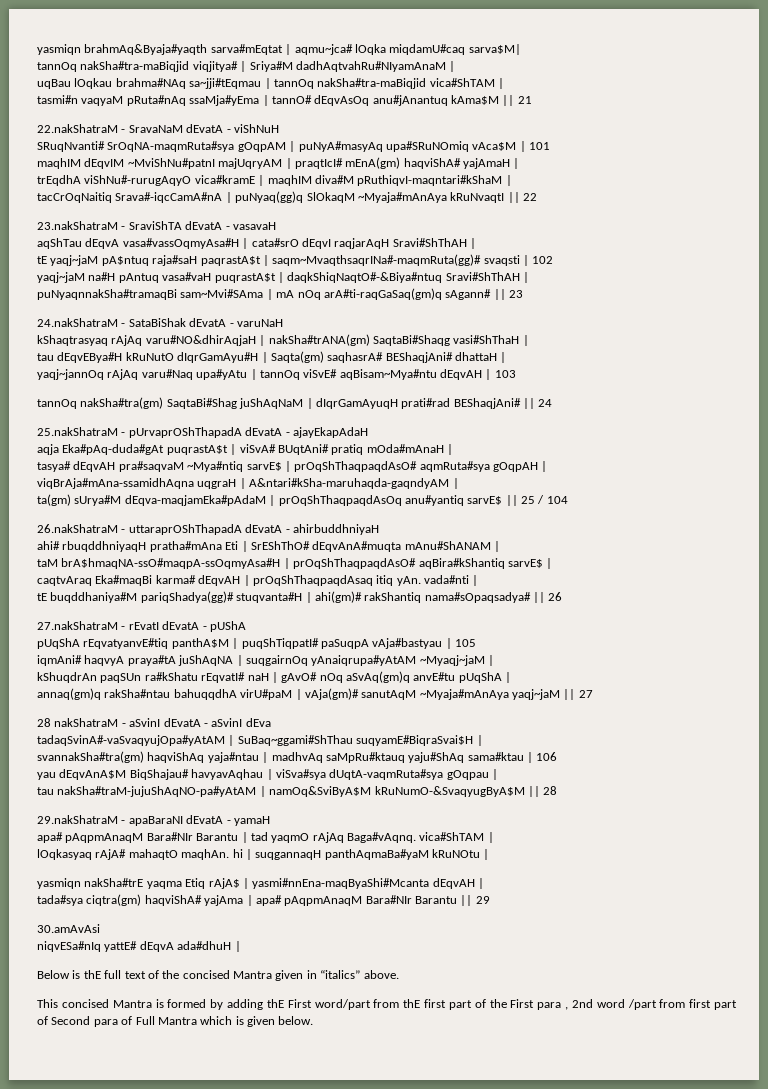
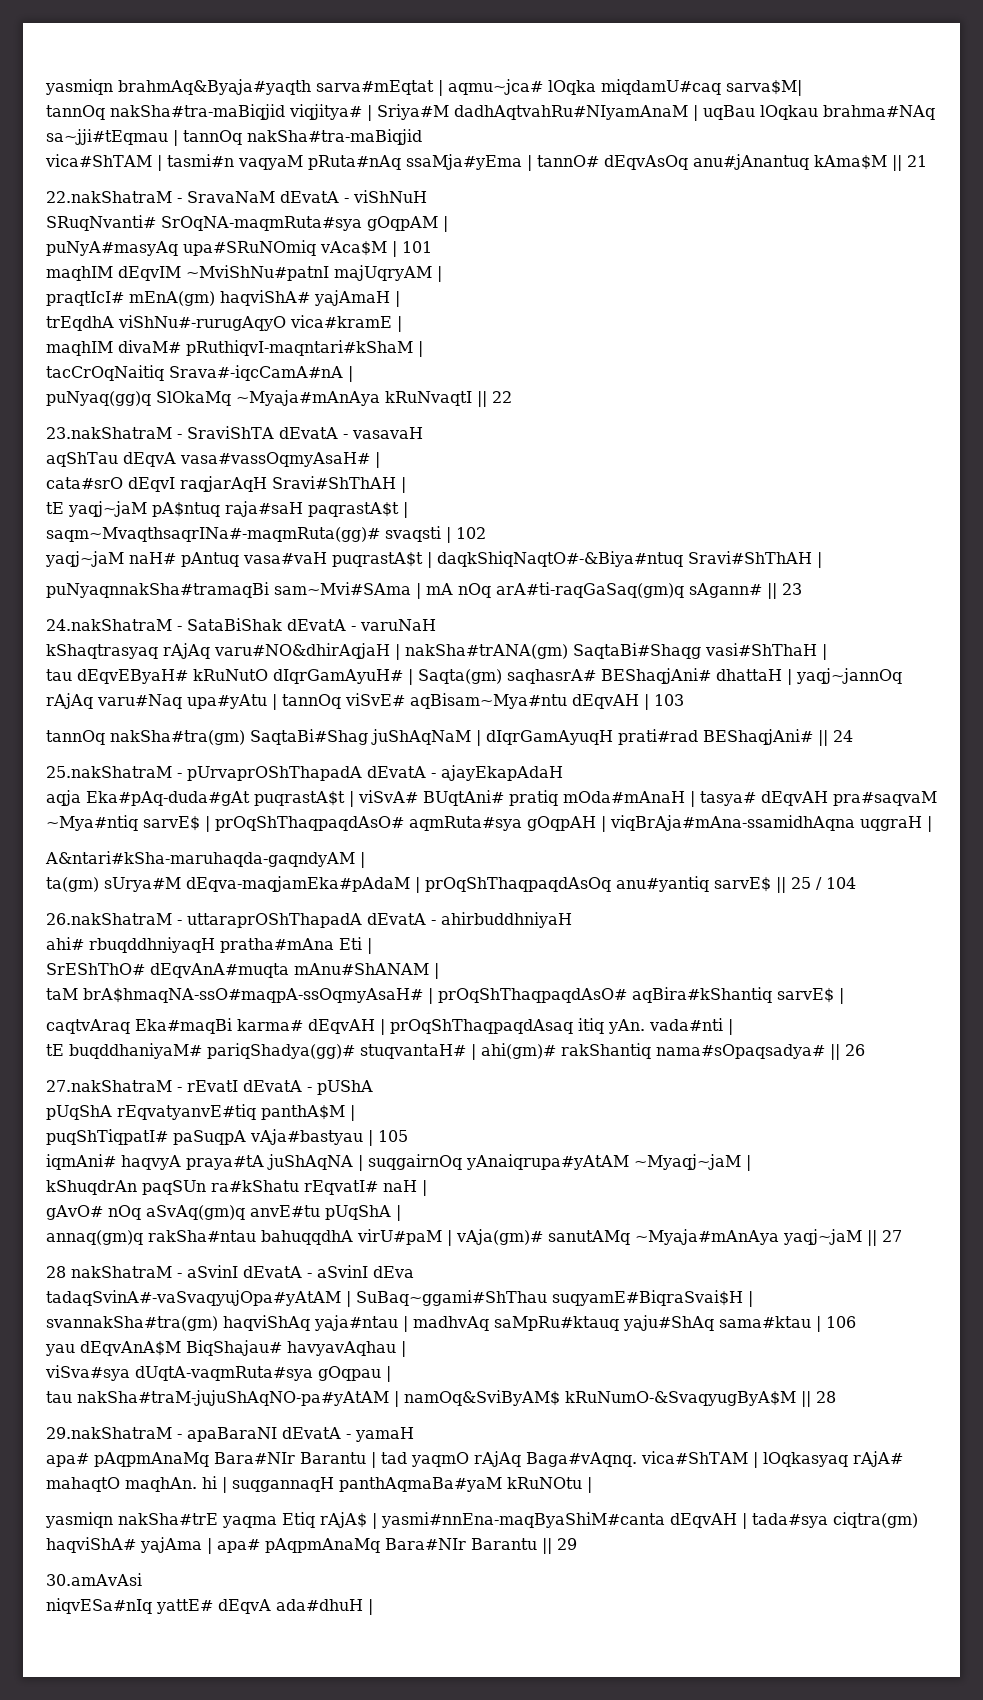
(456, 66) // -> (698, 113) none
[429,78,504,89] vica#ShTAM | // -> [45,154,162,171] // vica#ShTAM |
(296, 146) none -> (448, 224) //
(292, 163) none -> (442, 274) //
[267,175,354,186] maqhIM diva#M -> [46,340,181,356] // maqhIM divaM#
[235,191,355,203] puNyaq(gg)q SlOkaqM -> [46,391,231,406] // puNyaq(gg)q SlOkaMq
[122,238,249,249] vasa#vassOqmyAsa#H | -> [179,452,380,468] vasa#vassOqmyAsaH# | //
(269, 260) none -> (408, 510) //
[88,272,116,281] na#H -> [129,552,176,564] naH#
[57,352,259,363] dEqvEBya#H kRuNutO dIqrGamAyu#H -> [77,669,403,684] dEqvEByaH# kRuNutO dIqrGamAyuH#
(507, 357) // -> (792, 677) none
(453, 449) // -> (695, 799) none
(548, 466) // -> (606, 824) none
(246, 483) none -> (932, 824) //
(248, 546) none -> (372, 946) //
[61,558,281,569] brA$hmaqNA-ssO#maqpA-ssOqmyAsa#H -> [83,988,423,1003] brA$hmaqNA-ssO#maqpA-ssOqmyAsaH#
[50,591,303,603] buqddhaniya#M pariqShadya(gg)# stuqvanta#H -> [69,1043,466,1059] buqddhaniyaM# pariqShadya(gg)# stuqvantaH#
(239, 643) none -> (355, 1113) //
(278, 677) none -> (427, 1188) //
[361,690,417,700] sanutAqM -> [548,1230,630,1245] sanutAMq
(273, 774) none -> (406, 1349) //
[269,786,372,797] namOq&SviByA$M -> [404,1390,560,1406] namOq&SviByAM$
[65,833,144,843] pAqpmAnaqM -> [94,1452,209,1467] pAqpmAnaMq
(494, 837) // -> (758, 1460) none
[252,878,484,889] yasmi#nnEna-maqByaShi#Mcanta dEqvAH | // -> [381,1512,747,1529] yasmi#nnEna-maqByaShiM#canta dEqvAH |
[284,896,363,906] pAqpmAnaqM -> [265,1538,380,1553] pAqpmAnaMq
[37,970,399,981] [37,999,738,1010] [37,1016,314,1027] // Below is thE full text of the concised Mantra given in “italics” above. // This concised Mantra is formed by adding thE First word/part from thE first part of the First para , 2nd word /part from first part of Second para of Full Mantra which is given below. -> (373, 1607) none

